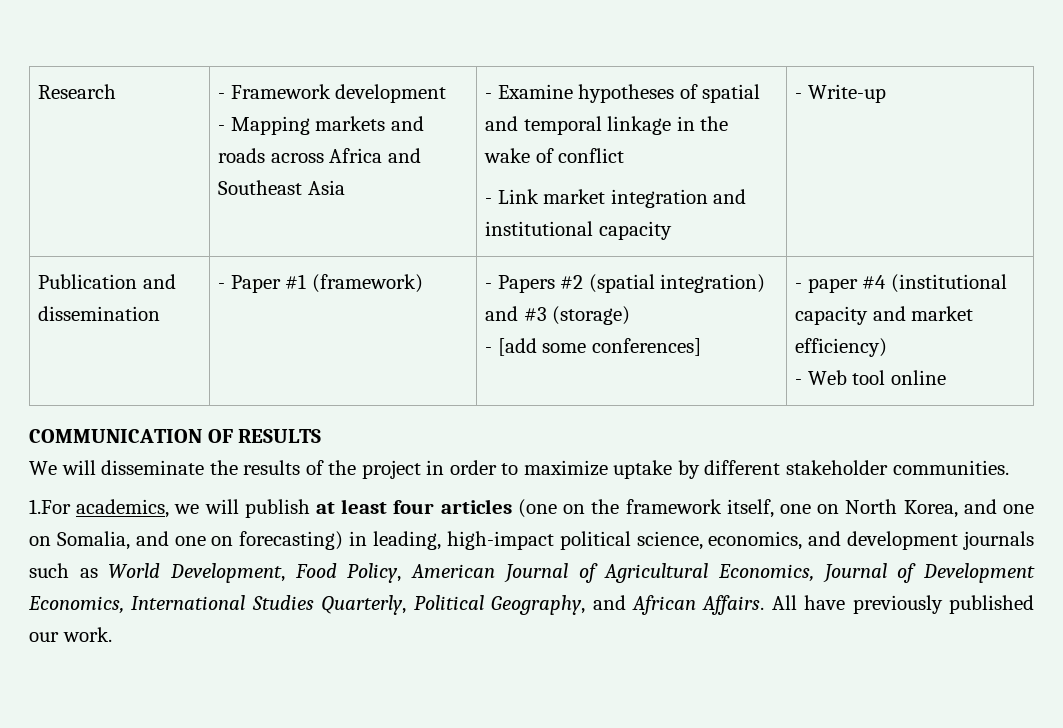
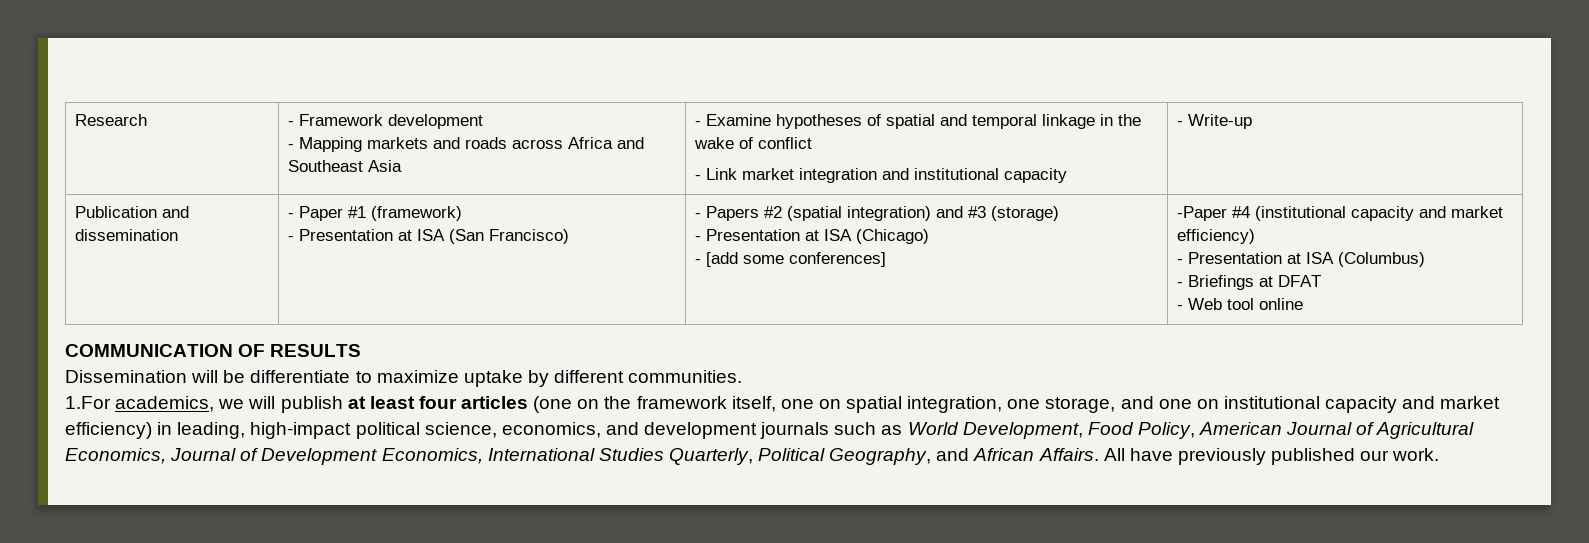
(423, 283) none -> [287,229,569,244] // - Presentation at ISA (San Francisco)
(631, 315) none -> [694,229,929,244] // - Presentation at ISA (Chicago)
[795,278,858,293] - paper -> [1176,206,1227,221] -Paper
(888, 347) none -> [1176,252,1425,267] [1176,275,1321,290] // - Presentation at ISA (Columbus) // - Briefings at DFAT
[29,460,497,479] We will disseminate the results of the project in order -> [65,370,351,383] Dissemination will be differentiate
[786,460,889,475] stakeholder -> (625, 376) none
[845,499,1034,518] [29,531,344,550] North Korea, and one on Somalia, and one on forecasting) -> [846,396,1501,413] [65,422,152,439] spatial integration, one storage, and one on institutional capacity and market efficiency)

